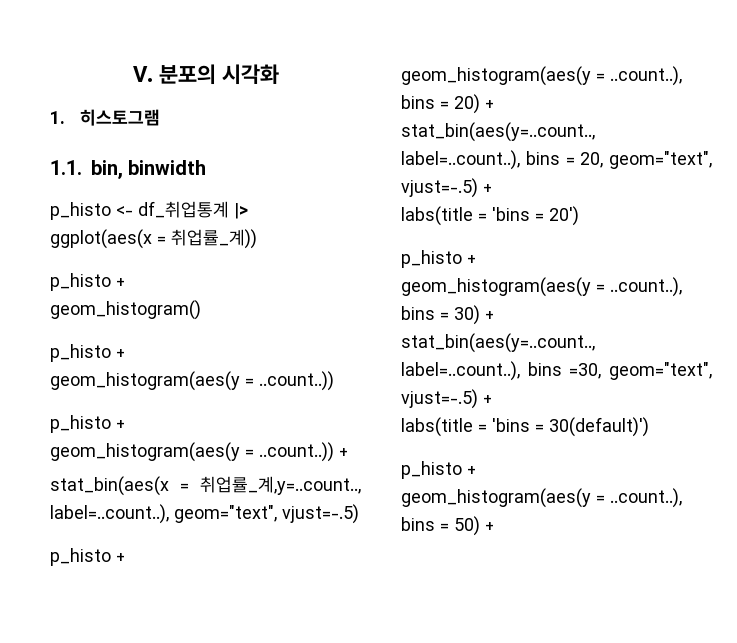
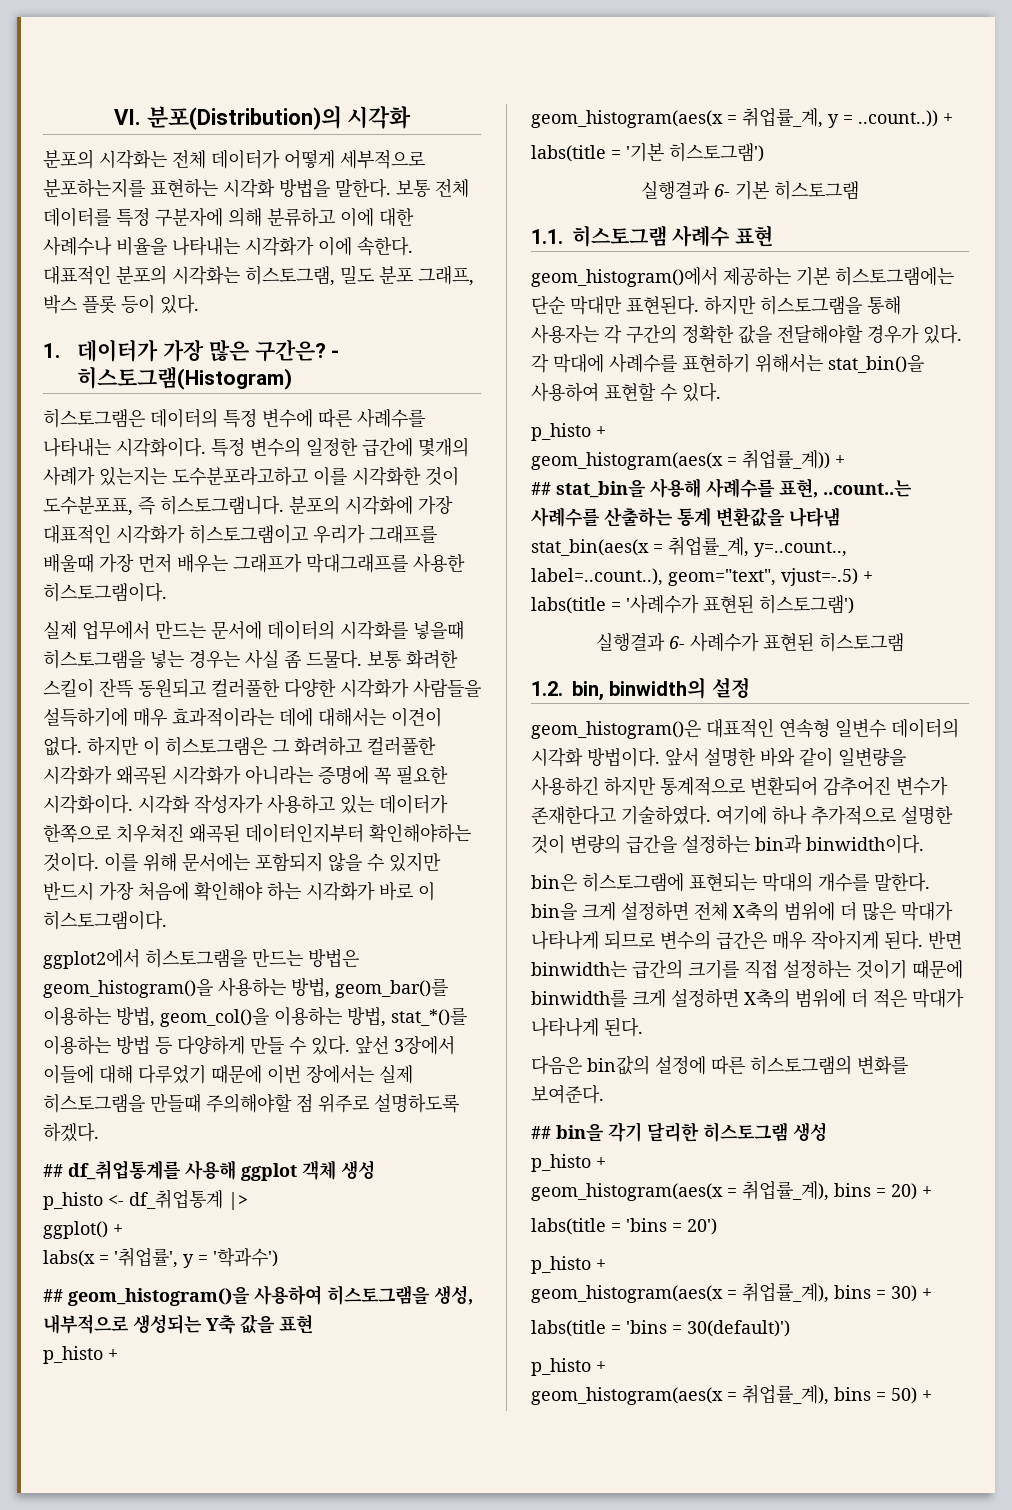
[132,64,216,85] V. 분포의 -> [113,106,342,130] VI. 분포(Distribution)의
[50,109,160,126] [50,160,207,179] [50,201,248,220] [50,229,257,249] [50,273,125,291] [50,300,201,320] [50,344,125,362] [50,371,334,391] [50,415,125,433] [50,442,348,462] [50,476,361,496] [50,504,359,524] [50,548,125,566] [401,66,682,86] [401,94,494,114] [401,122,595,142] [401,150,712,170] [401,178,478,198] 1. 히스토그램 // 1.1. bin, binwidth // p_histo <- df_취업통계 |> // ggplot(aes(x = 취업률_계)) // p_histo + // geom_histogram() // p_histo + // geom_histogram(aes(y = ..count..)) // p_histo + // geom_histogram(aes(y = ..count..)) + // stat_bin(aes(x = 취업률_계,y=..count.., label=..count..), geom="text", vjust=-.5) // p_histo + // geom_histogram(aes(y = ..count..), bins = 20) + // stat_bin(aes(y=..count.., label=..count..), bins = 20, geom="text", vjust=-.5) -> [43,149,425,169] [43,178,469,198] [43,207,414,227] [43,236,413,256] [43,265,474,286] [43,294,199,314] [43,339,340,362] [77,366,293,390] [43,408,425,428] [43,437,469,457] [43,466,459,486] [43,495,453,516] [43,524,437,544] [43,554,465,573] [43,582,167,602] [43,620,464,640] [43,649,458,669] [43,678,481,698] [43,707,442,727] [43,736,436,756] [43,765,448,785] [43,794,448,814] [43,823,471,843] [43,852,441,872] [43,881,435,901] [43,910,167,930] [43,948,359,969] [43,977,448,998] [43,1006,467,1027] [43,1035,455,1055] [43,1064,413,1084] [43,1093,459,1113] [43,1122,99,1142] [43,1160,375,1181] [43,1189,248,1210] [43,1221,123,1239] [43,1247,278,1268] [43,1285,473,1306] [43,1314,313,1334] [43,1346,118,1364] [531,107,953,128] [531,142,764,162] [641,180,859,200] [531,225,773,247] [531,266,954,287] [531,295,901,315] [531,324,962,344] [531,354,924,373] [531,382,721,402] [531,423,606,441] [531,449,845,470] [531,478,912,498] [531,507,840,527] [531,536,847,557] [531,568,873,586] [531,594,854,614] [596,632,904,652] [531,677,750,701] [531,718,959,739] [531,747,906,767] [531,776,948,796] [531,805,953,825] [531,834,924,854] [531,872,930,892] [531,901,953,921] [531,930,962,950] [531,959,963,979] [531,988,964,1008] [531,1017,643,1037] [531,1055,908,1075] [531,1084,604,1104] [531,1122,827,1142] [531,1154,606,1172] [531,1180,917,1201] 분포의 시각화는 전체 데이터가 어떻게 세부적으로 분포하는지를 표현하는 시각화 방법을 말한다. 보통 전체 데이터를 특정 구분자에 의해 분류하고 이에 대한 사례수나 비율을 나타내는 시각화가 이에 속한다. 대표적인 분포의 시각화는 히스토그램, 밀도 분포 그래프, 박스 플롯 등이 있다. // 1. 데이터가 가장 많은 구간은? - 히스토그램(Histogram) // 히스토그램은 데이터의 특정 변수에 따른 사례수를 나타내는 시각화이다. 특정 변수의 일정한 급간에 몇개의 사례가 있는지는 도수분포라고하고 이를 시각화한 것이 도수분포표, 즉 히스토그램니다. 분포의 시각화에 가장 대표적인 시각화가 히스토그램이고 우리가 그래프를 배울때 가장 먼저 배우는 그래프가 막대그래프를 사용한 히스토그램이다. // 실제 업무에서 만드는 문서에 데이터의 시각화를 넣을때 히스토그램을 넣는 경우는 사실 좀 드물다. 보통 화려한 스킬이 잔뜩 동원되고 컬러풀한 다양한 시각화가 사람들을 설득하기에 매우 효과적이라는 데에 대해서는 이견이 없다. 하지만 이 히스토그램은 그 화려하고 컬러풀한 시각화가 왜곡된 시각화가 아니라는 증명에 꼭 필요한 시각화이다. 시각화 작성자가 사용하고 있는 데이터가 한쪽으로 치우쳐진 왜곡된 데이터인지부터 확인해야하는 것이다. 이를 위해 문서에는 포함되지 않을 수 있지만 반드시 가장 처음에 확인해야 하는 시각화가 바로 이 히스토그램이다. // ggplot2에서 히스토그램을 만드는 방법은 geom_histogram()을 사용하는 방법, geom_bar()를 이용하는 방법, geom_col()을 이용하는 방법, stat_*()를 이용하는 방법 등 다양하게 만들 수 있다. 앞선 3장에서 이들에 대해 다루었기 때문에 이번 장에서는 실제 히스토그램을 만들때 주의해야할 점 위주로 설명하도록 하겠다. // ## df_취업통계를 사용해 ggplot 객체 생성 // p_histo <- df_취업통계 |> // ggplot() + // labs(x = '취업률', y = '학과수') // ## geom_histogram()을 사용하여 히스토그램을 생성, 내부적으로 생성되는 Y축 값을 표현 // p_histo + // geom_histogram(aes(x = 취업률_계, y = ..count..)) + // labs(title = '기본 히스토그램') // 실행결과 6- 기본 히스토그램 // 1.1. 히스토그램 사례수 표현 // geom_histogram()에서 제공하는 기본 히스토그램에는 단순 막대만 표현된다. 하지만 히스토그램을 통해 사용자는 각 구간의 정확한 값을 전달해야할 경우가 있다. 각 막대에 사례수를 표현하기 위해서는 stat_bin()을 사용하여 표현할 수 있다. // p_histo + // geom_histogram(aes(x = 취업률_계)) + // ## stat_bin을 사용해 사례수를 표현, ..count..는 사례수를 산출하는 통계 변환값을 나타냄 // stat_bin(aes(x = 취업률_계, y=..count.., label=..count..), geom="text", vjust=-.5) + // labs(title = '사례수가 표현된 히스토그램') // 실행결과 6- 사례수가 표현된 히스토그램 // 1.2. bin, binwidth의 설정 // geom_histogram()은 대표적인 연속형 일변수 데이터의 시각화 방법이다. 앞서 설명한 바와 같이 일변량을 사용하긴 하지만 통계적으로 변환되어 감추어진 변수가 존재한다고 기술하였다. 여기에 하나 추가적으로 설명한 것이 변량의 급간을 설정하는 bin과 binwidth이다. // bin은 히스토그램에 표현되는 막대의 개수를 말한다. bin을 크게 설정하면 전체 X축의 범위에 더 많은 막대가 나타나게 되므로 변수의 급간은 매우 작아지게 된다. 반면 binwidth는 급간의 크기를 직접 설정하는 것이기 때문에 binwidth를 크게 설정하면 X축의 범위에 더 적은 막대가 나타나게 된다. // 다음은 bin값의 설정에 따른 히스토그램의 변화를 보여준다. // ## bin을 각기 달리한 히스토그램 생성 // p_histo + // geom_histogram(aes(x = 취업률_계), bins = 20)
[401,277,682,297] geom_histogram(aes(y = ..count..), -> [531,1282,829,1303] geom_histogram(aes(x = 취업률_계),
[401,333,595,353] [401,361,712,381] [401,389,492,409] // stat_bin(aes(y=..count.., label=..count..), bins =30, geom="text", vjust=-.5) + -> (932, 1293) none
[401,488,682,508] geom_histogram(aes(y = ..count..), -> [531,1384,829,1405] geom_histogram(aes(x = 취업률_계),

